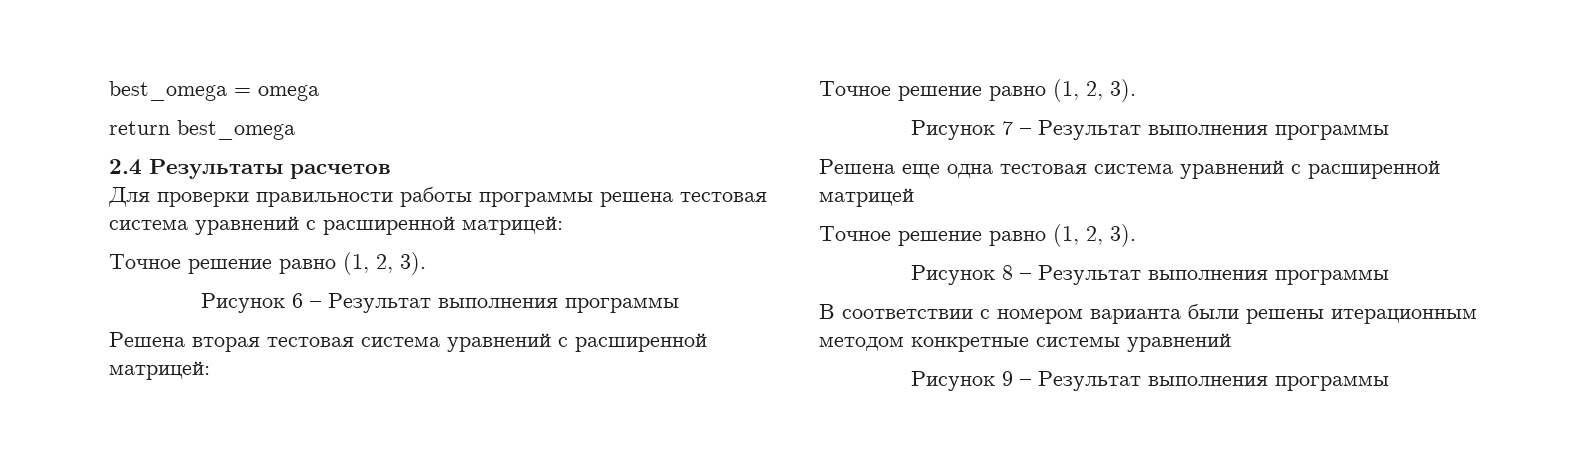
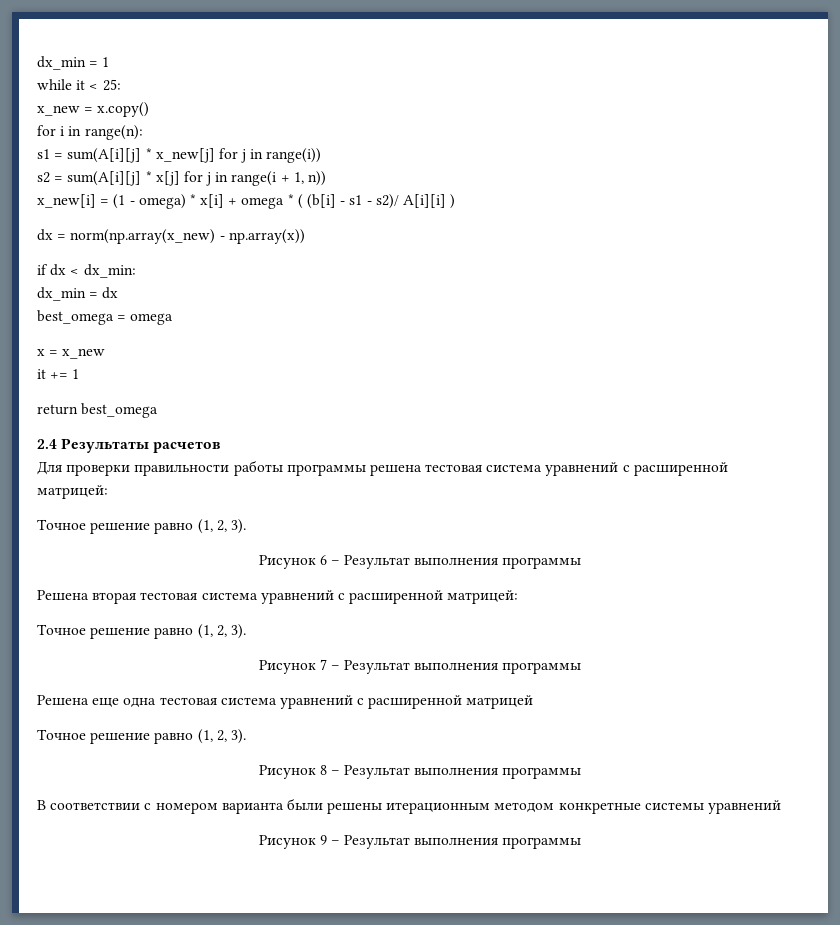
[109,81,319,101] best_omega = omega -> [37,56,110,70] [37,79,121,91] [37,102,150,117] [37,125,143,140] [37,148,322,163] [37,171,327,186] [37,194,456,209] [37,229,305,244] [37,264,136,278] [37,287,119,301] [37,310,174,325] [37,348,106,359] [37,369,80,379] dx_min = 1 // while it < 25: // x_new = x.copy() // for i in range(n): // s1 = sum(A[i][j] * x_new[j] for j in range(i)) // s2 = sum(A[i][j] * x[j] for j in range(i + 1, n)) // x_new[i] = (1 - omega) * x[i] + omega * ( (b[i] - s1 - s2)/ A[i][i] ) // dx = norm(np.array(x_new) - np.array(x)) // if dx < dx_min: // dx_min = dx // best_omega = omega // x = x_new // it += 1

